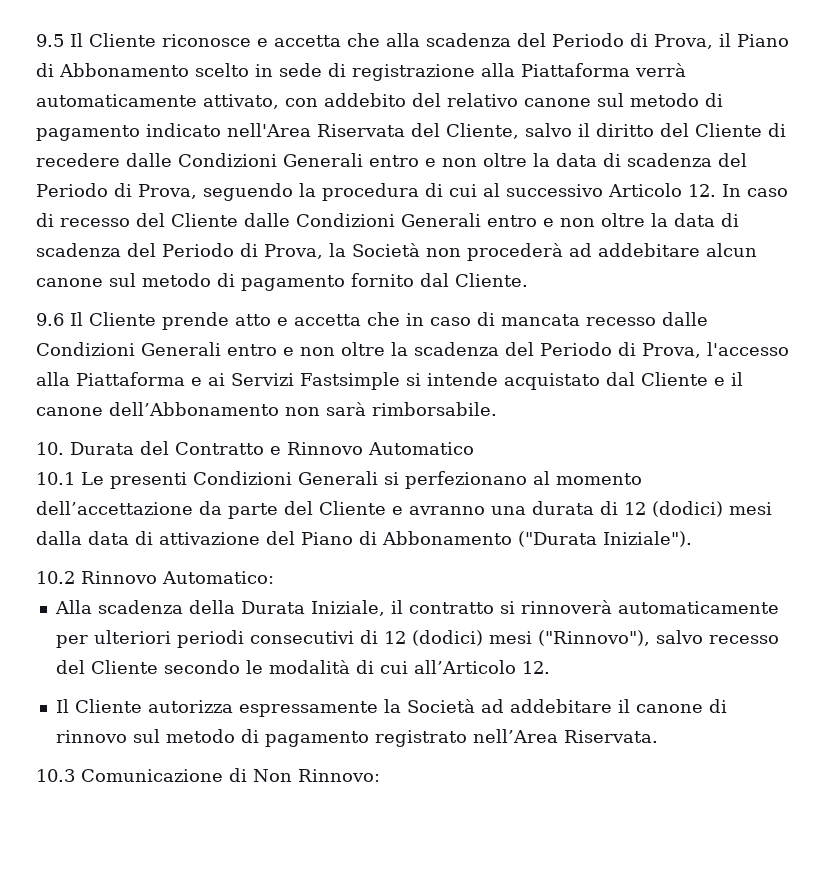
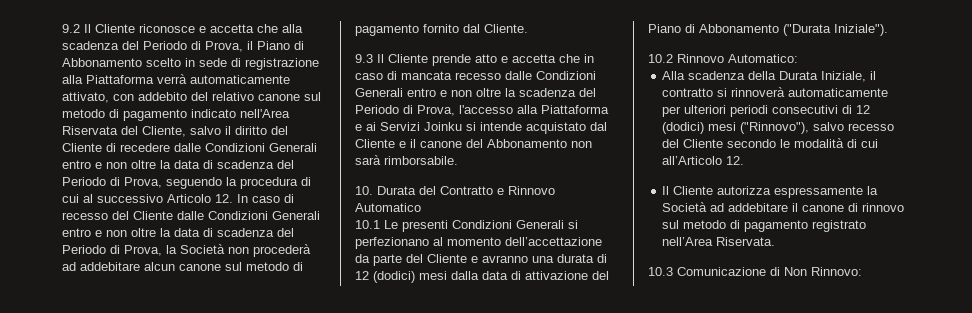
[36,34,64,47] 9.5 -> [62,24,80,33] 9.2
[36,313,64,326] 9.6 -> [355,54,373,63] 9.3
[300,372,400,390] Fastsimple -> [424,122,462,131] Joinku
[109,402,279,416] dell’Abbonamento -> [466,139,567,148] del Abbonamento

